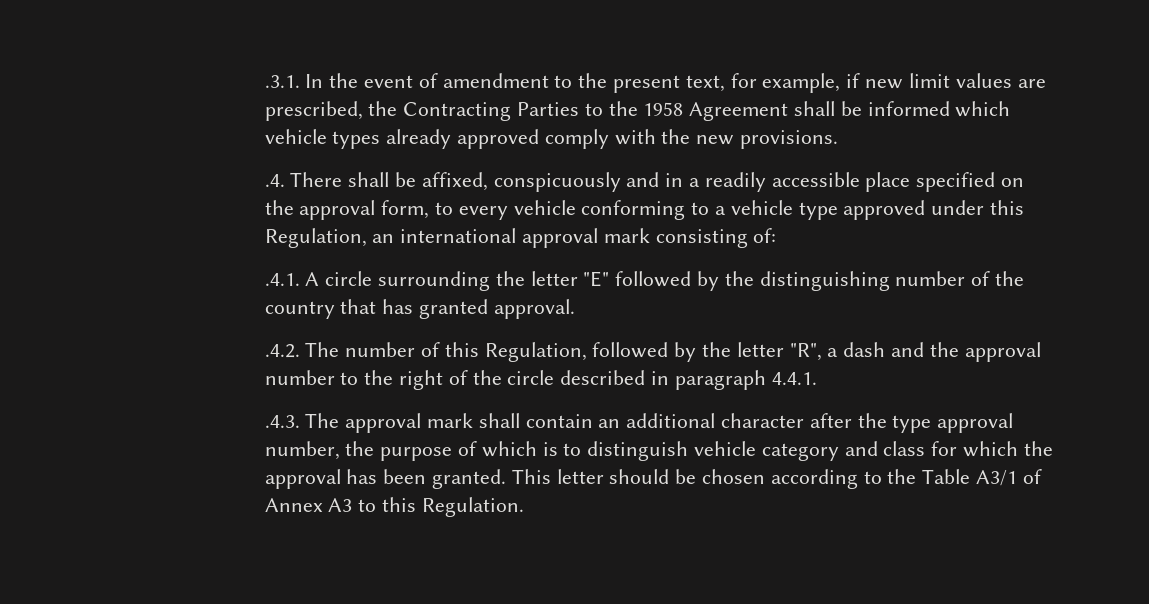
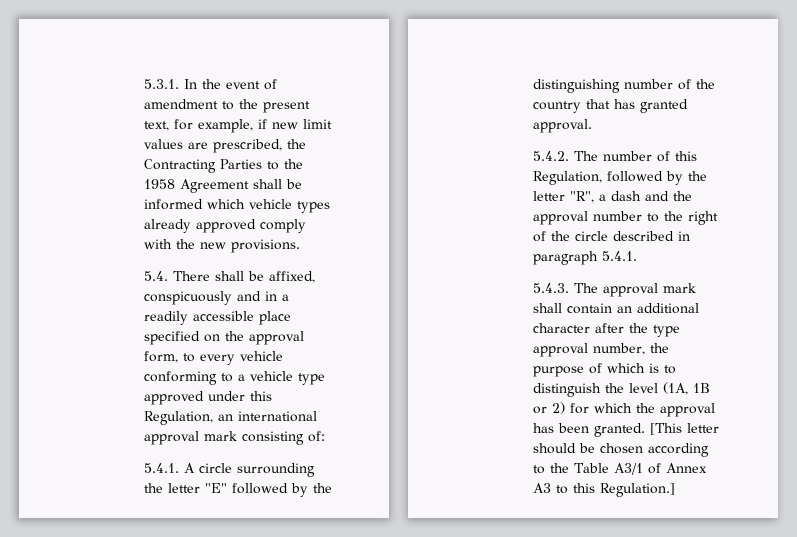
[264,75,300,88] .3.1. -> [143,79,179,89] 5.3.1.
[264,174,285,187] .4. -> [143,271,168,281] 5.4.
[264,273,300,286] .4.1. -> [143,463,179,473] 5.4.1.
[264,344,300,358] .4.2. -> [532,151,569,161] 5.4.2.
[771,372,817,385] [264,415,300,428] 4.4.1. // .4.3. -> [601,251,637,261] [532,283,569,293] 5.4.1. // 5.4.3.
[694,441,926,461] vehicle category and class -> [604,382,710,395] [532,402,565,414] the level (1A, 1B or 2)
[511,469,551,484] This -> [649,423,682,435] [This
[421,497,524,517] Regulation. -> [599,483,675,497] Regulation.]

